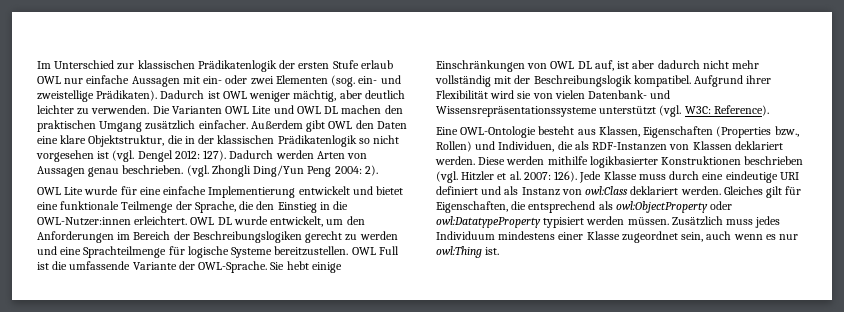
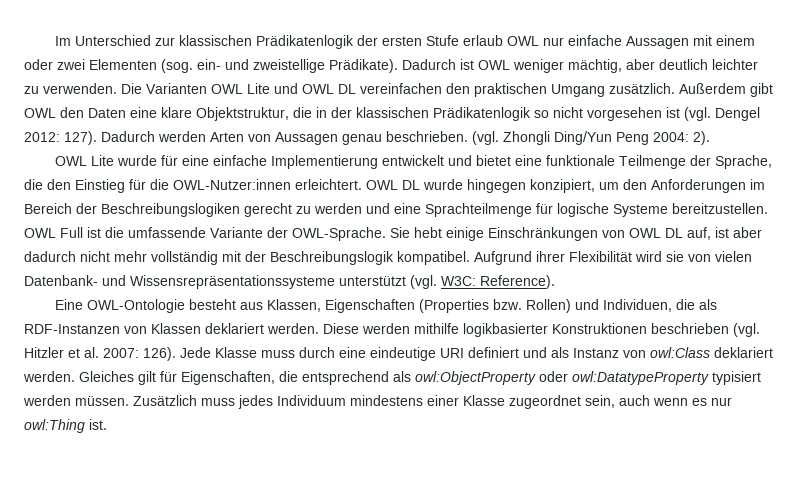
[203,76,223,84] ein- -> [716,35,756,46] einem
[96,90,158,101] Prädikaten). -> [329,59,398,73] Prädikate).
[341,105,382,114] machen -> [360,83,442,94] vereinfachen
[145,120,248,130] zusätzlich einfacher. -> [609,83,675,94] zusätzlich.
[319,202,330,210] in -> [129,179,146,190] für
[270,216,324,227] entwickelt, -> [467,179,595,193] hingegen konzipiert,
[774,126,799,137] bzw., -> [493,299,523,310] bzw.

